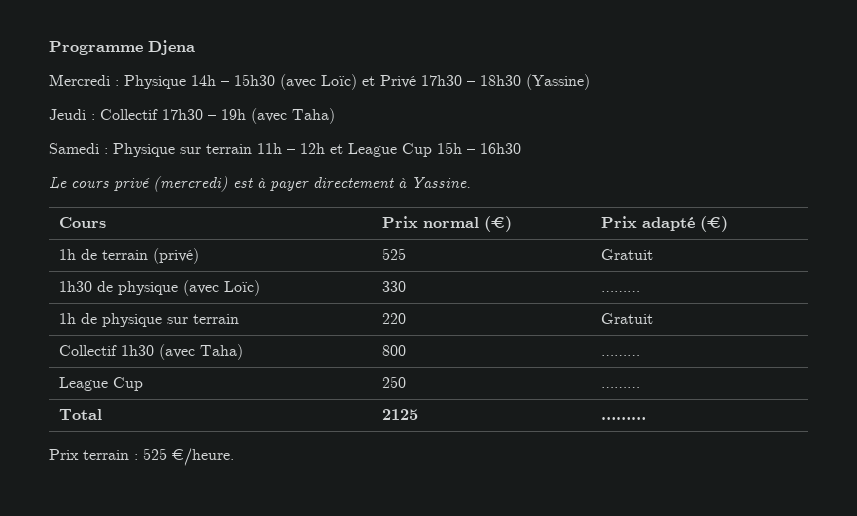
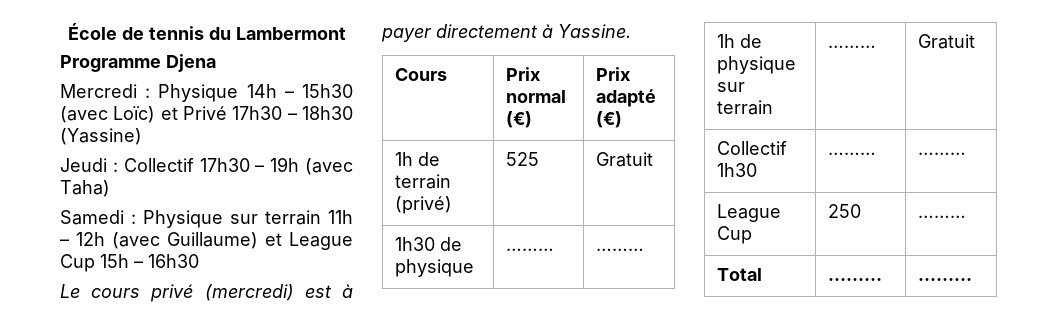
(49, 48) none -> [67,23,346,40] École de tennis du Lambermont //
(325, 148) none -> [112,232,258,249] (avec Guillaume)
[182,280,260,296] [381,281,406,292] (avec Loïc) | 330 -> [506,248,555,251] | ………
[381,313,406,324] 220 -> [828,45,877,48] ………
[158,344,243,360] [381,345,406,356] (avec Taha) | 800 -> [828,152,877,155] | ………
[381,409,418,420] [600,417,646,420] [49,448,234,466] 2125 | ……… // Prix terrain : 525 €/heure. -> [828,277,883,281] [918,277,973,281] ……… | ………

